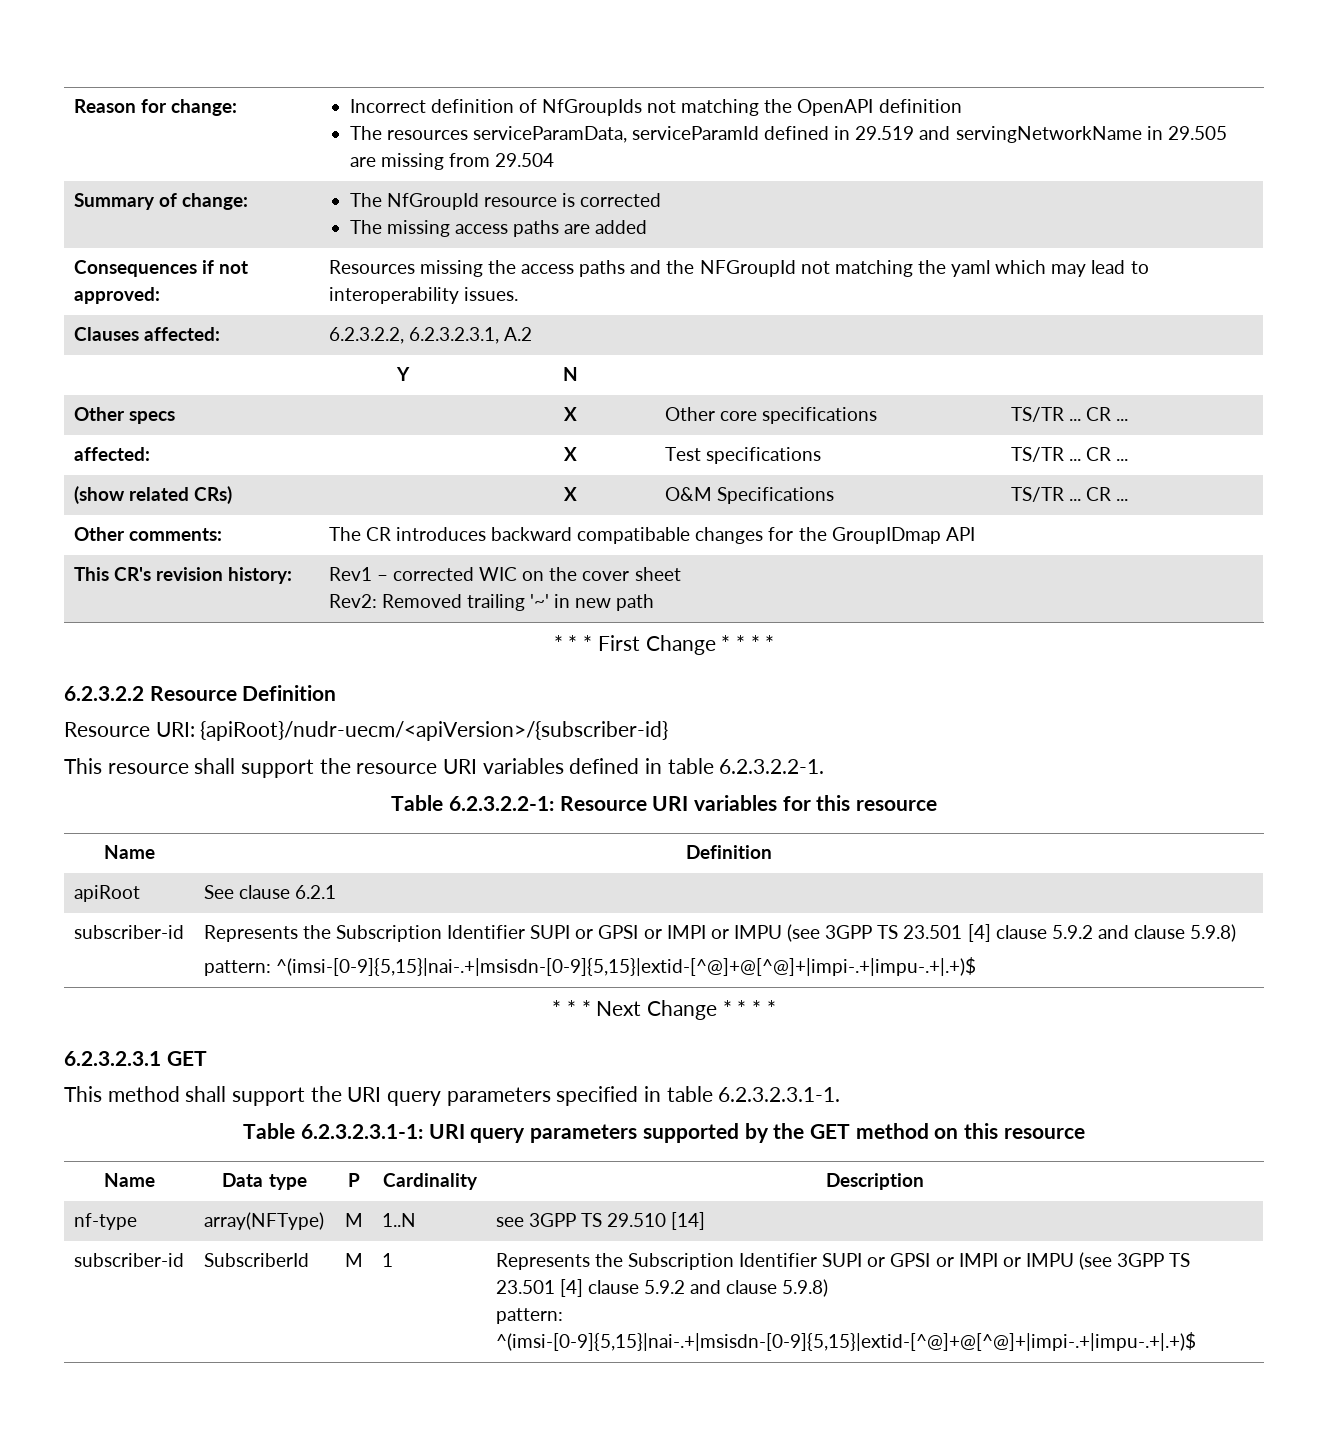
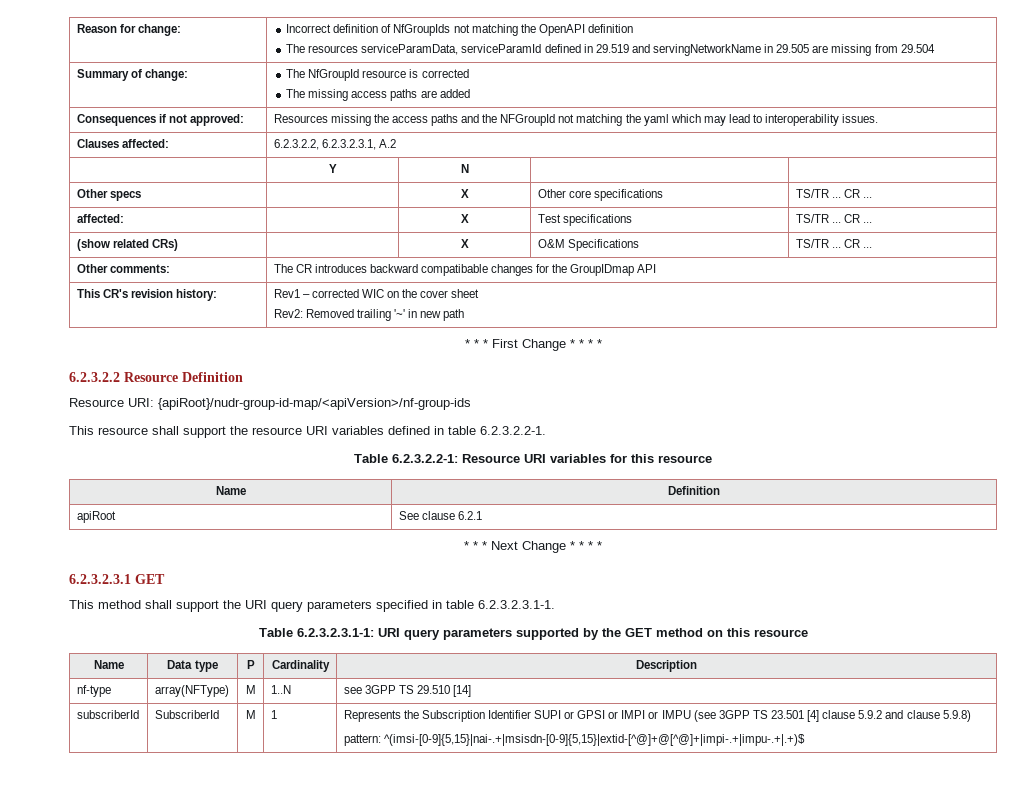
[200,721,669,741] {apiRoot}/nudr-uecm/<apiVersion>/{subscriber-id} -> [158,398,471,410] {apiRoot}/nudr-group-id-map/<apiVersion>/nf-group-ids
[73,925,184,939] [203,924,1237,942] [203,957,976,976] // subscriber-id | Represents the Subscription Identifier SUPI or GPSI or IMPI or IMPU (see 3GPP TS 23.501 [4] clause 5.9.2 and clause 5.9.8) // pattern: ^(imsi-[0-9]{5,15}|nai-.+|msisdn-[0-9]{5,15}|extid-[^@]+@[^@]+|impi-.+|impu-.+|.+)$ -> (482, 515) none
[73,1253,184,1267] subscriber-id -> [76,710,139,719] subscriberId

